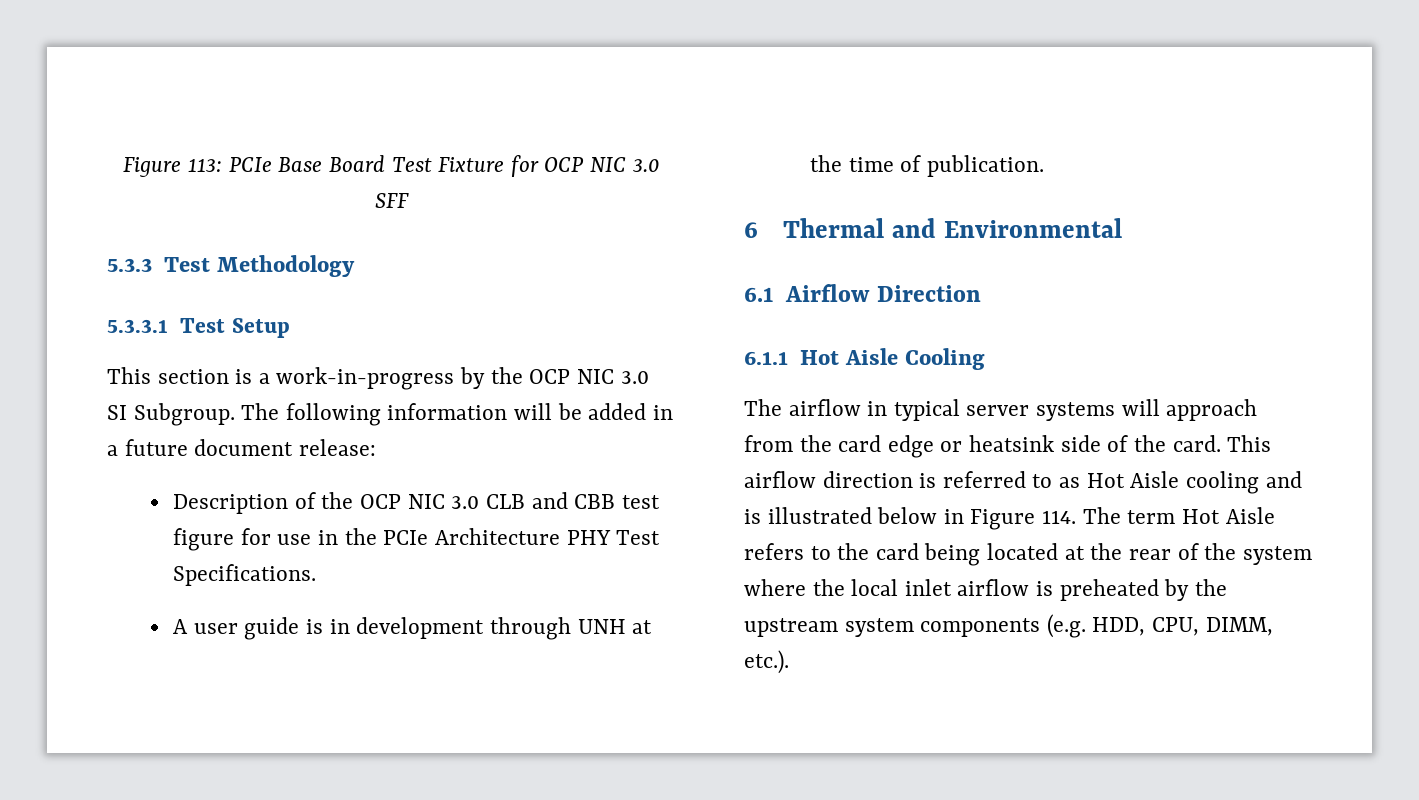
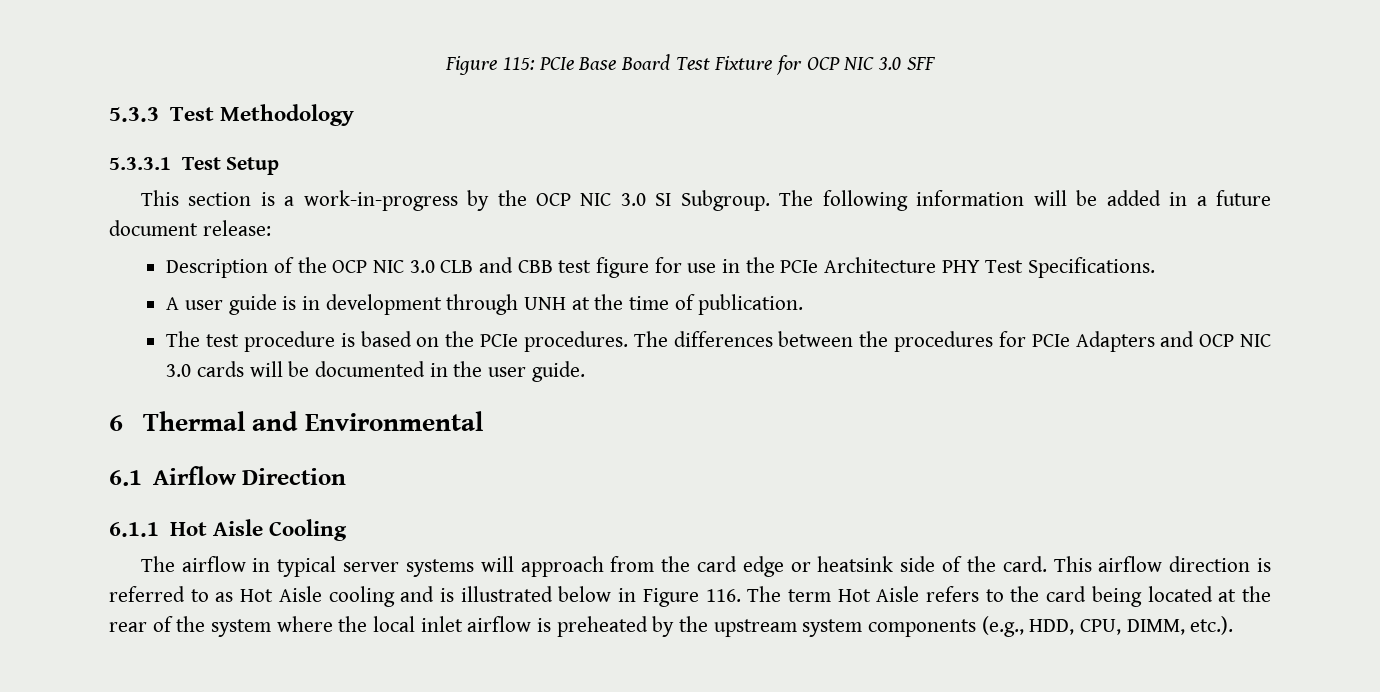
[123,157,223,177] Figure 113: -> [445,56,535,75] Figure 115:
(1045, 166) none -> [166,331,1271,352] [166,361,585,382] // The test procedure is based on the PCIe procedures. The differences between the procedures for PCIe Adapters and OCP NIC 3.0 cards will be documented in the user guide.
[1042,510,1077,524] 114. -> [705,589,741,602] 116.
[1046,614,1086,638] (e.g. -> [981,616,1024,637] (e.g.,

